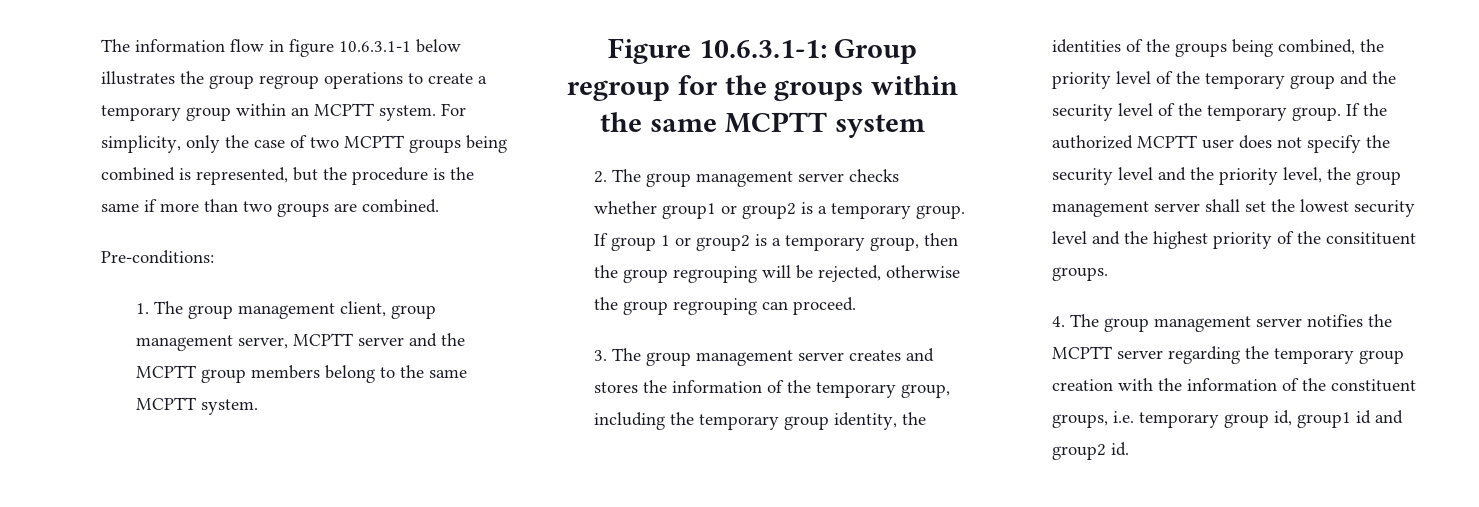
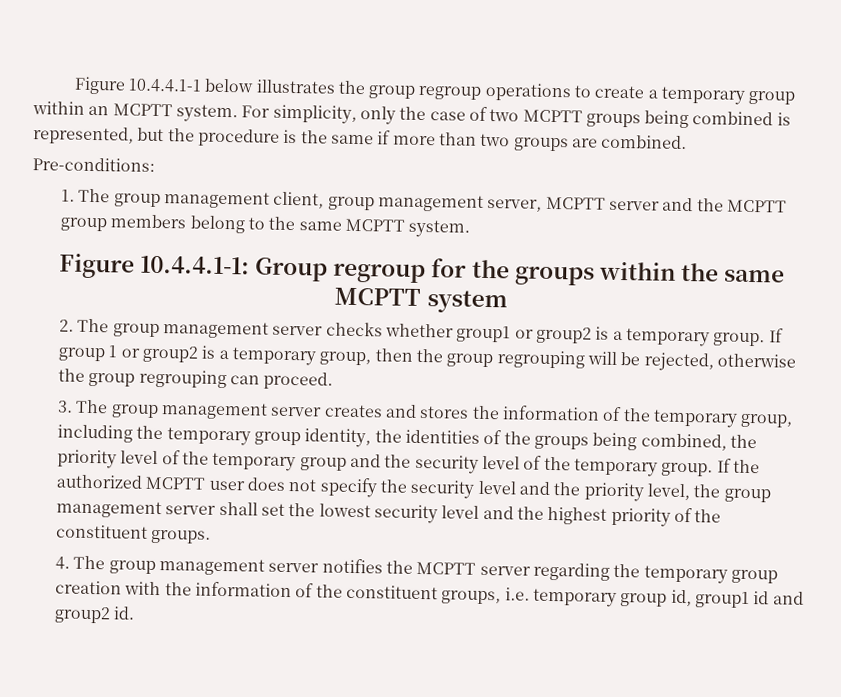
[101,39,411,57] The information flow in figure 10.6.3.1-1 -> [73,76,202,95] Figure 10.4.4.1-1
[698,40,827,58] 10.6.3.1-1: -> [140,255,251,275] 10.4.4.1-1:
[1326,232,1417,245] consitituent -> [56,524,149,539] constituent

